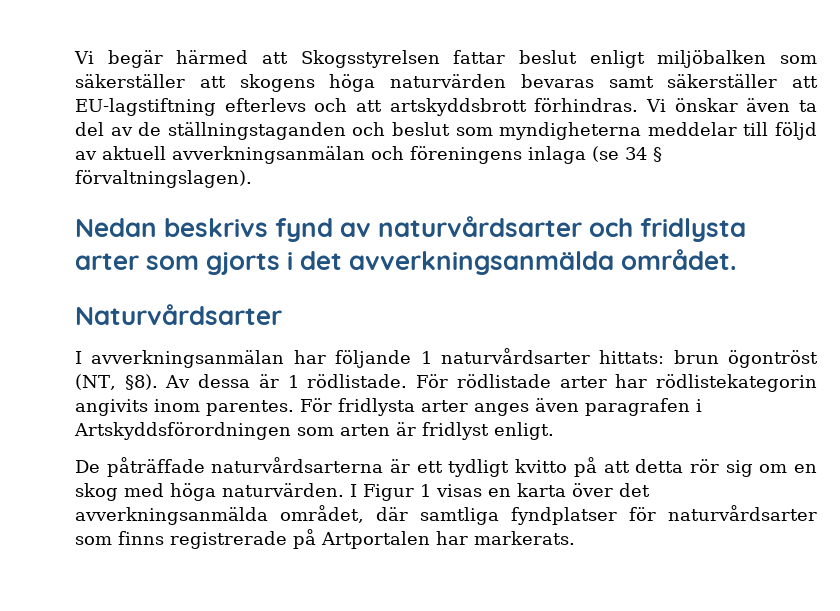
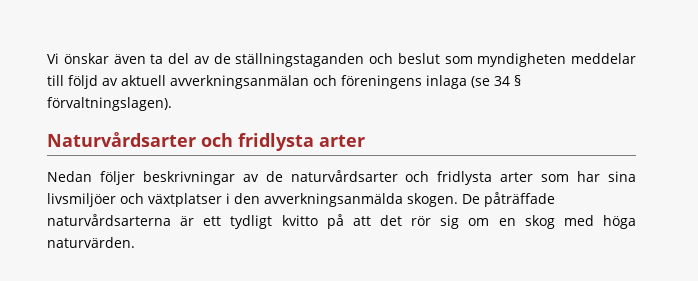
[74,50,817,68] [75,74,818,92] [75,98,666,116] Vi begär härmed att Skogsstyrelsen fattar beslut enligt miljöbalken som säkerställer att skogens höga naturvärden bevaras samt säkerställer att EU-lagstiftning efterlevs och att artskyddsbrott förhindras. Vi -> [47,53,59,64] Vi
[499,122,642,140] myndigheterna -> [477,53,567,67] myndigheten
[75,218,372,242] Nedan beskrivs fynd av -> [47,132,365,151] [47,171,283,185] Naturvårdsarter och fridlysta arter // Nedan följer beskrivningar av de
[206,249,737,275] [75,304,282,325] [75,348,818,368] [75,374,817,392] [75,398,702,416] [74,422,554,440] gjorts i det avverkningsanmälda området. // Naturvårdsarter // I avverkningsanmälan har följande 1 naturvårdsarter hittats: brun ögontröst (NT, §8). Av dessa är 1 rödlistade. För rödlistade arter har rödlistekategorin angivits inom parentes. För fridlysta arter anges även paragrafen i Artskyddsförordningen som arten är fridlyst enligt. // -> [577,171,636,182] [47,193,458,207] har sina livsmiljöer och växtplatser i den avverkningsanmälda skogen.
[635,459,684,473] detta -> [380,215,403,226] det
[350,483,650,501] [75,505,817,525] [75,529,575,549] I Figur 1 visas en karta över det avverkningsanmälda området, där samtliga fyndplatser för naturvårdsarter som finns registrerade på Artportalen har markerats. -> (135, 242) none

